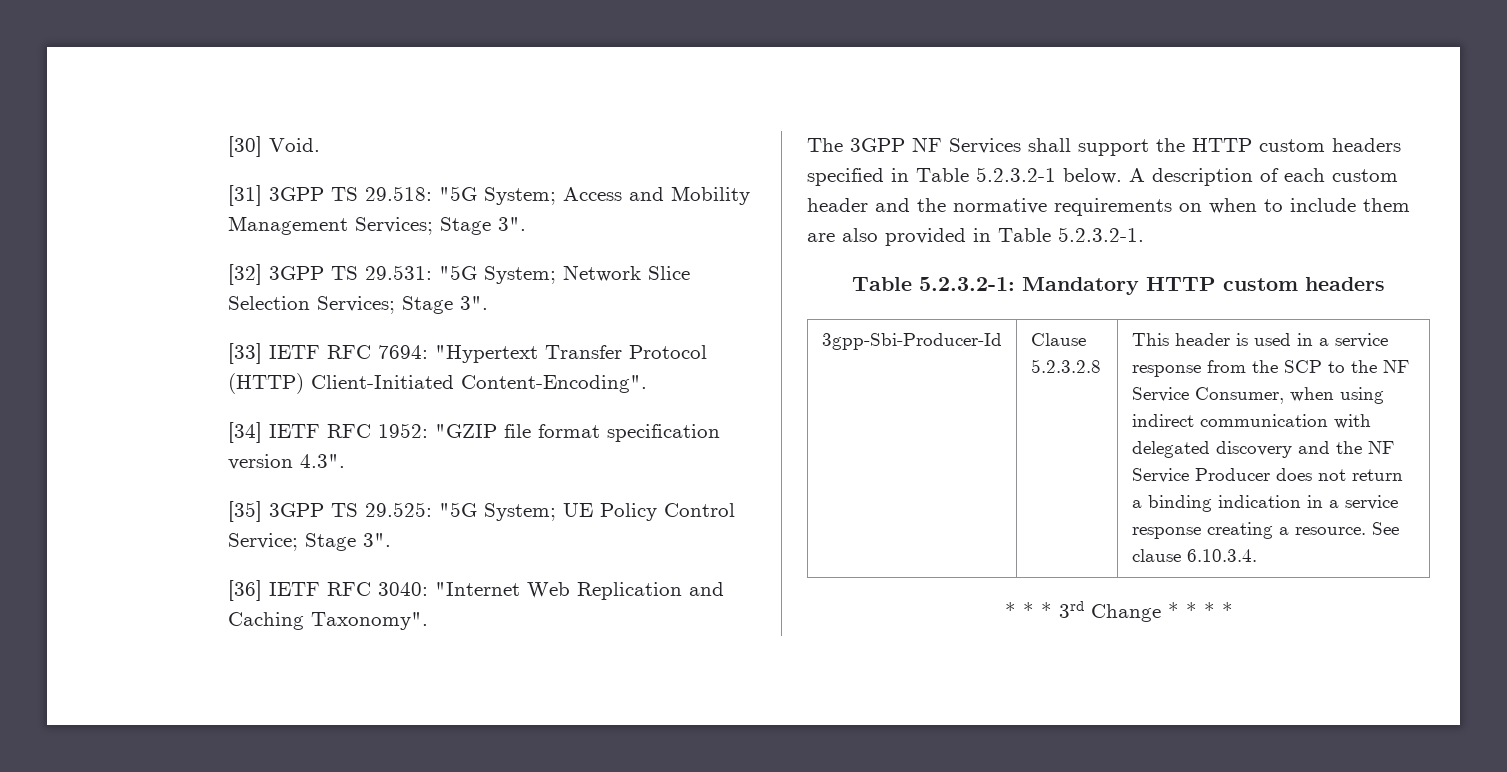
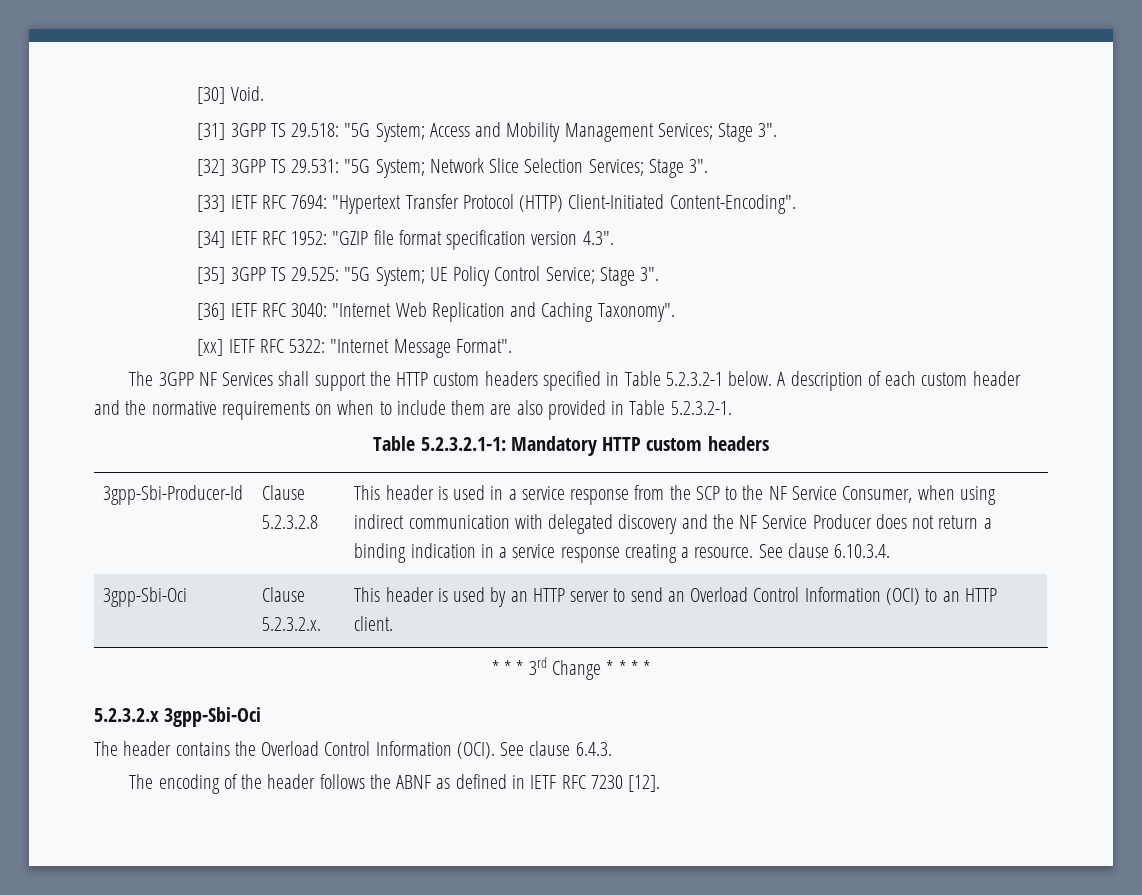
(429, 621) none -> [197,339,512,358] // [xx] IETF RFC 5322: "Internet Message Format".
[919,277,1015,291] 5.2.3.2-1: -> [420,437,506,451] 5.2.3.2.1-1:
(1257, 555) none -> [103,587,188,607] [262,587,306,602] [262,617,322,631] [354,587,997,607] [354,616,394,631] // 3gpp-Sbi-Oci | Clause 5.2.3.2.x. | This header is used by an HTTP server to send an Overload Control Information (OCI) to an HTTP client.
(1233, 610) none -> [94,707,262,727] [94,741,612,759] [129,774,661,794] // 5.2.3.2.x 3gpp-Sbi-Oci // The header contains the Overload Control Information (OCI). See clause 6.4.3. // The encoding of the header follows the ABNF as defined in IETF RFC 7230 [12].

